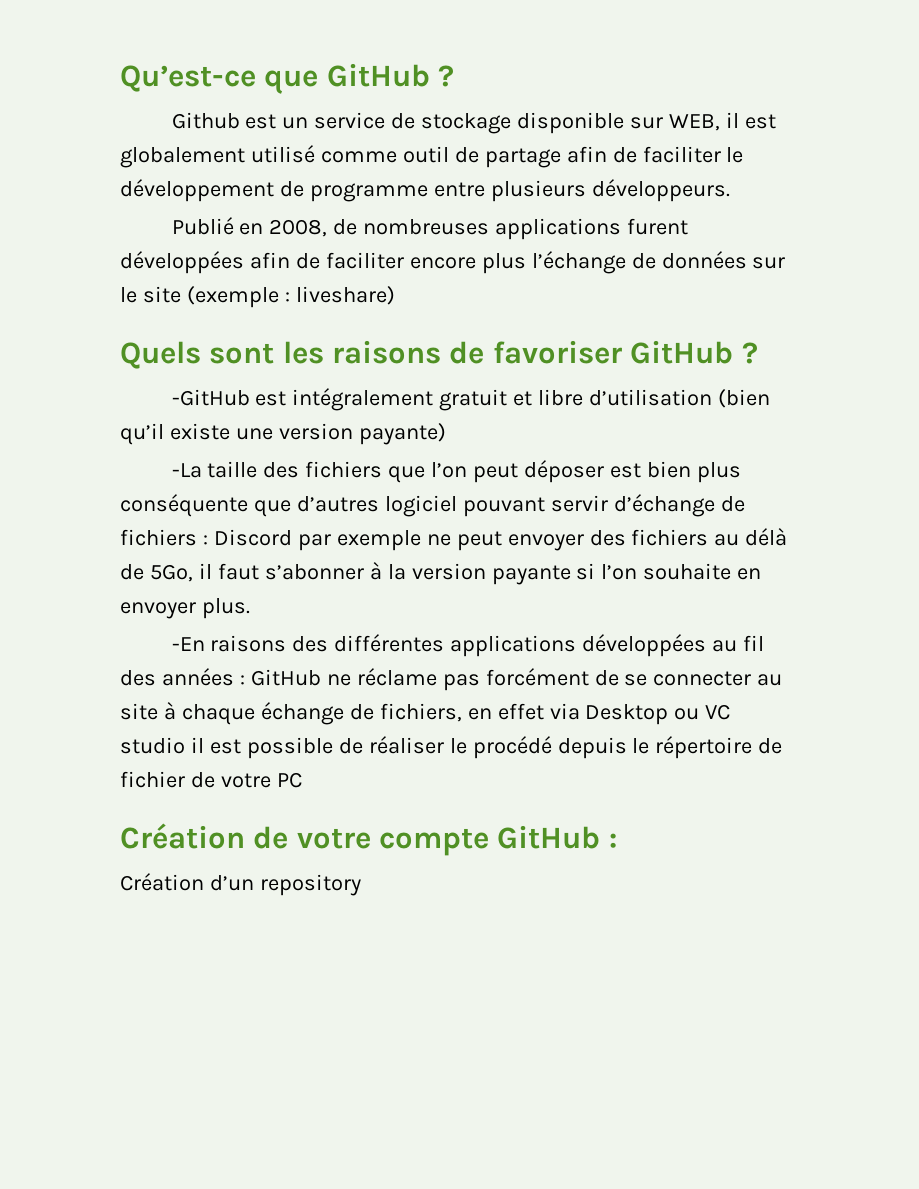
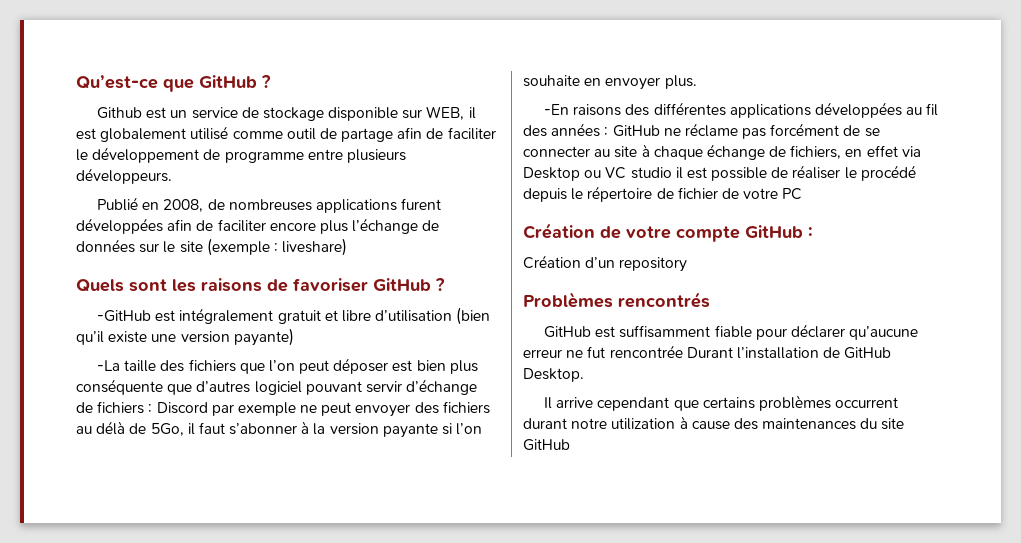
(361, 885) none -> [523,292,710,308] [543,324,919,340] [523,345,892,359] [523,368,584,382] [543,395,899,411] [523,416,905,430] [523,439,570,451] // Problèmes rencontrés // GitHub est suffisamment fiable pour déclarer qu’aucune erreur ne fut rencontrée Durant l’installation de GitHub Desktop. // Il arrive cependant que certains problèmes occurrent durant notre utilization à cause des maintenances du site GitHub

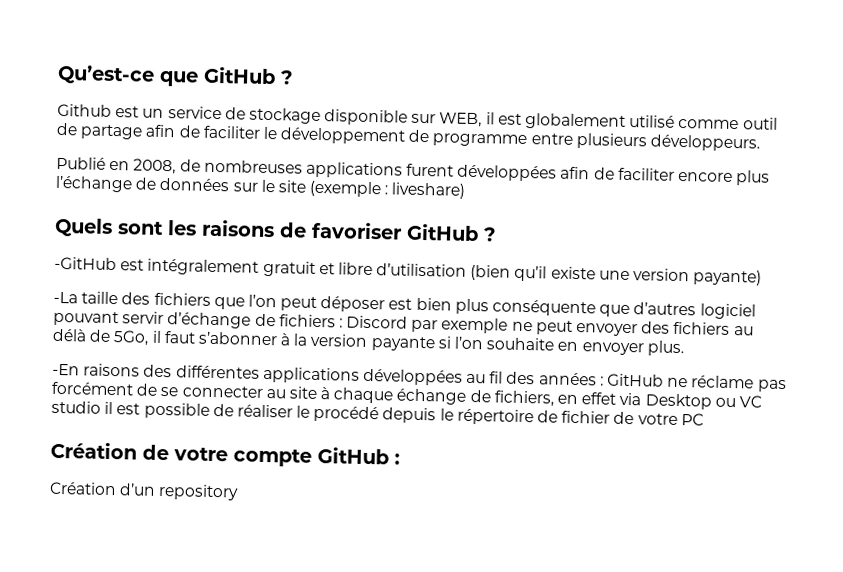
[523,292,710,308] [543,324,919,340] [523,345,892,359] [523,368,584,382] [543,395,899,411] [523,416,905,430] [523,439,570,451] // Problèmes rencontrés // GitHub est suffisamment fiable pour déclarer qu’aucune erreur ne fut rencontrée Durant l’installation de GitHub Desktop. // Il arrive cependant que certains problèmes occurrent durant notre utilization à cause des maintenances du site GitHub -> (240, 492) none

